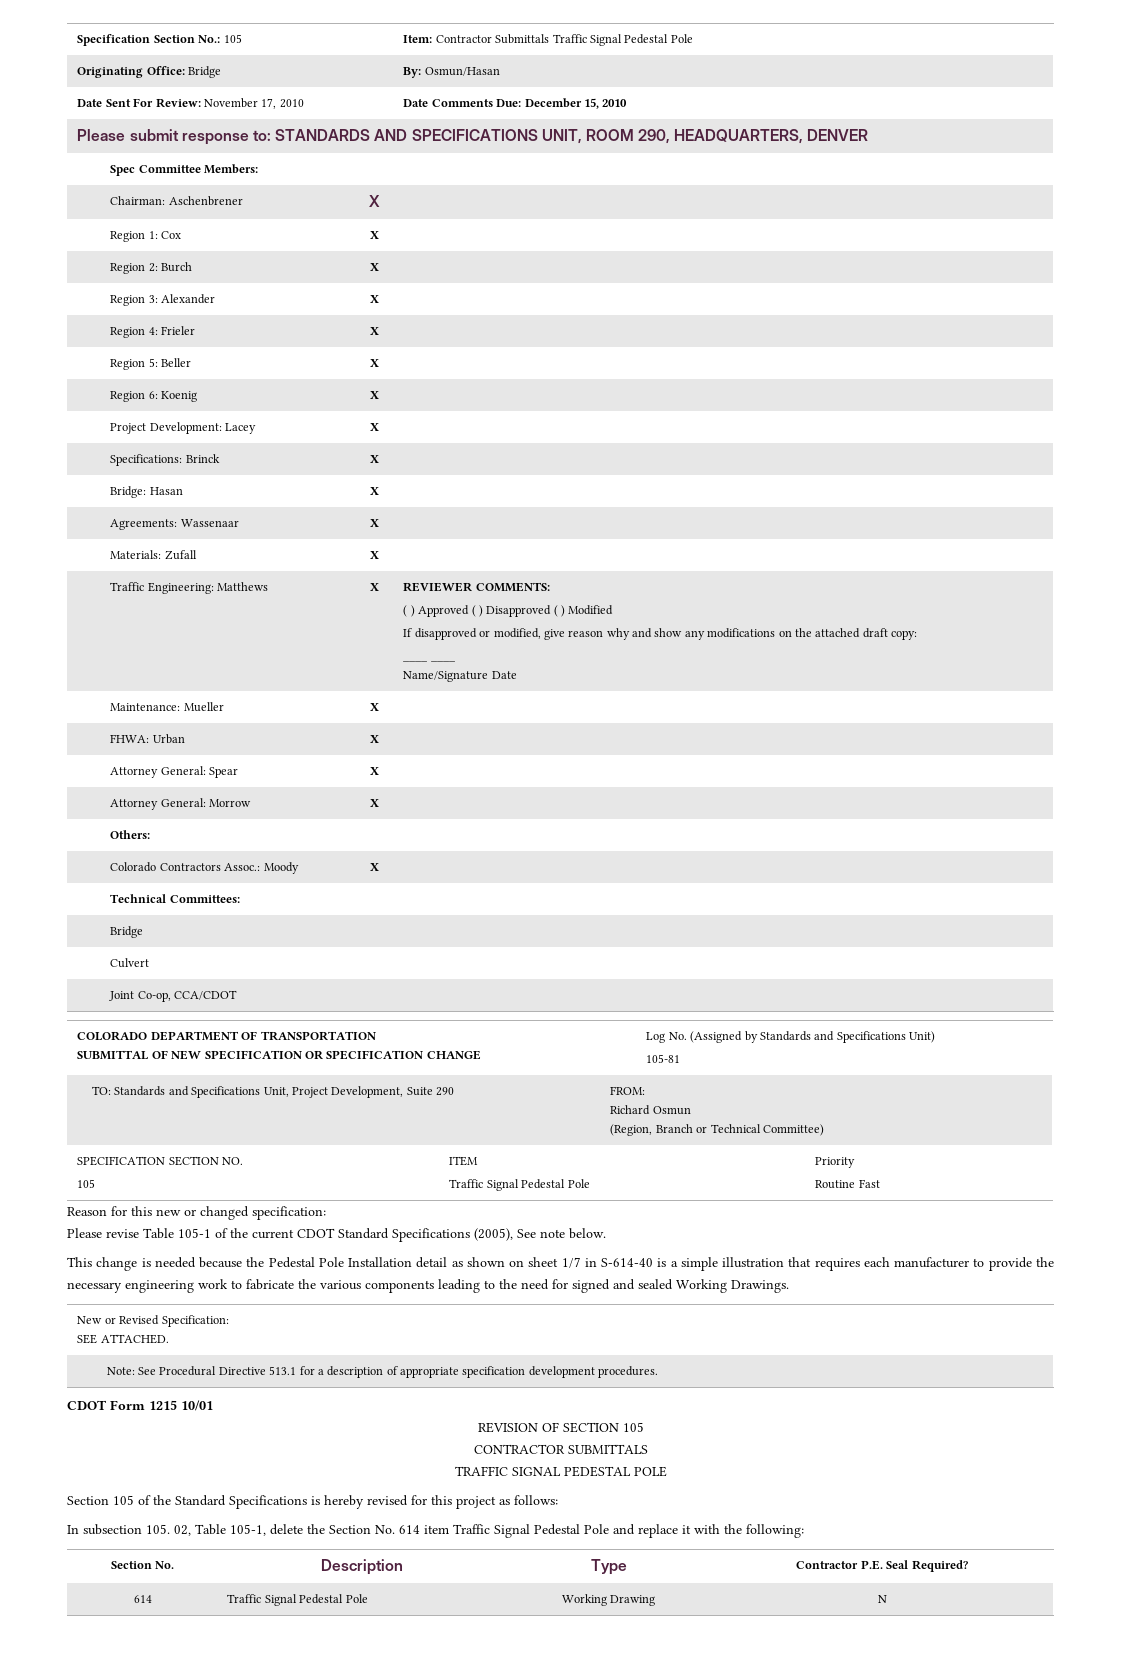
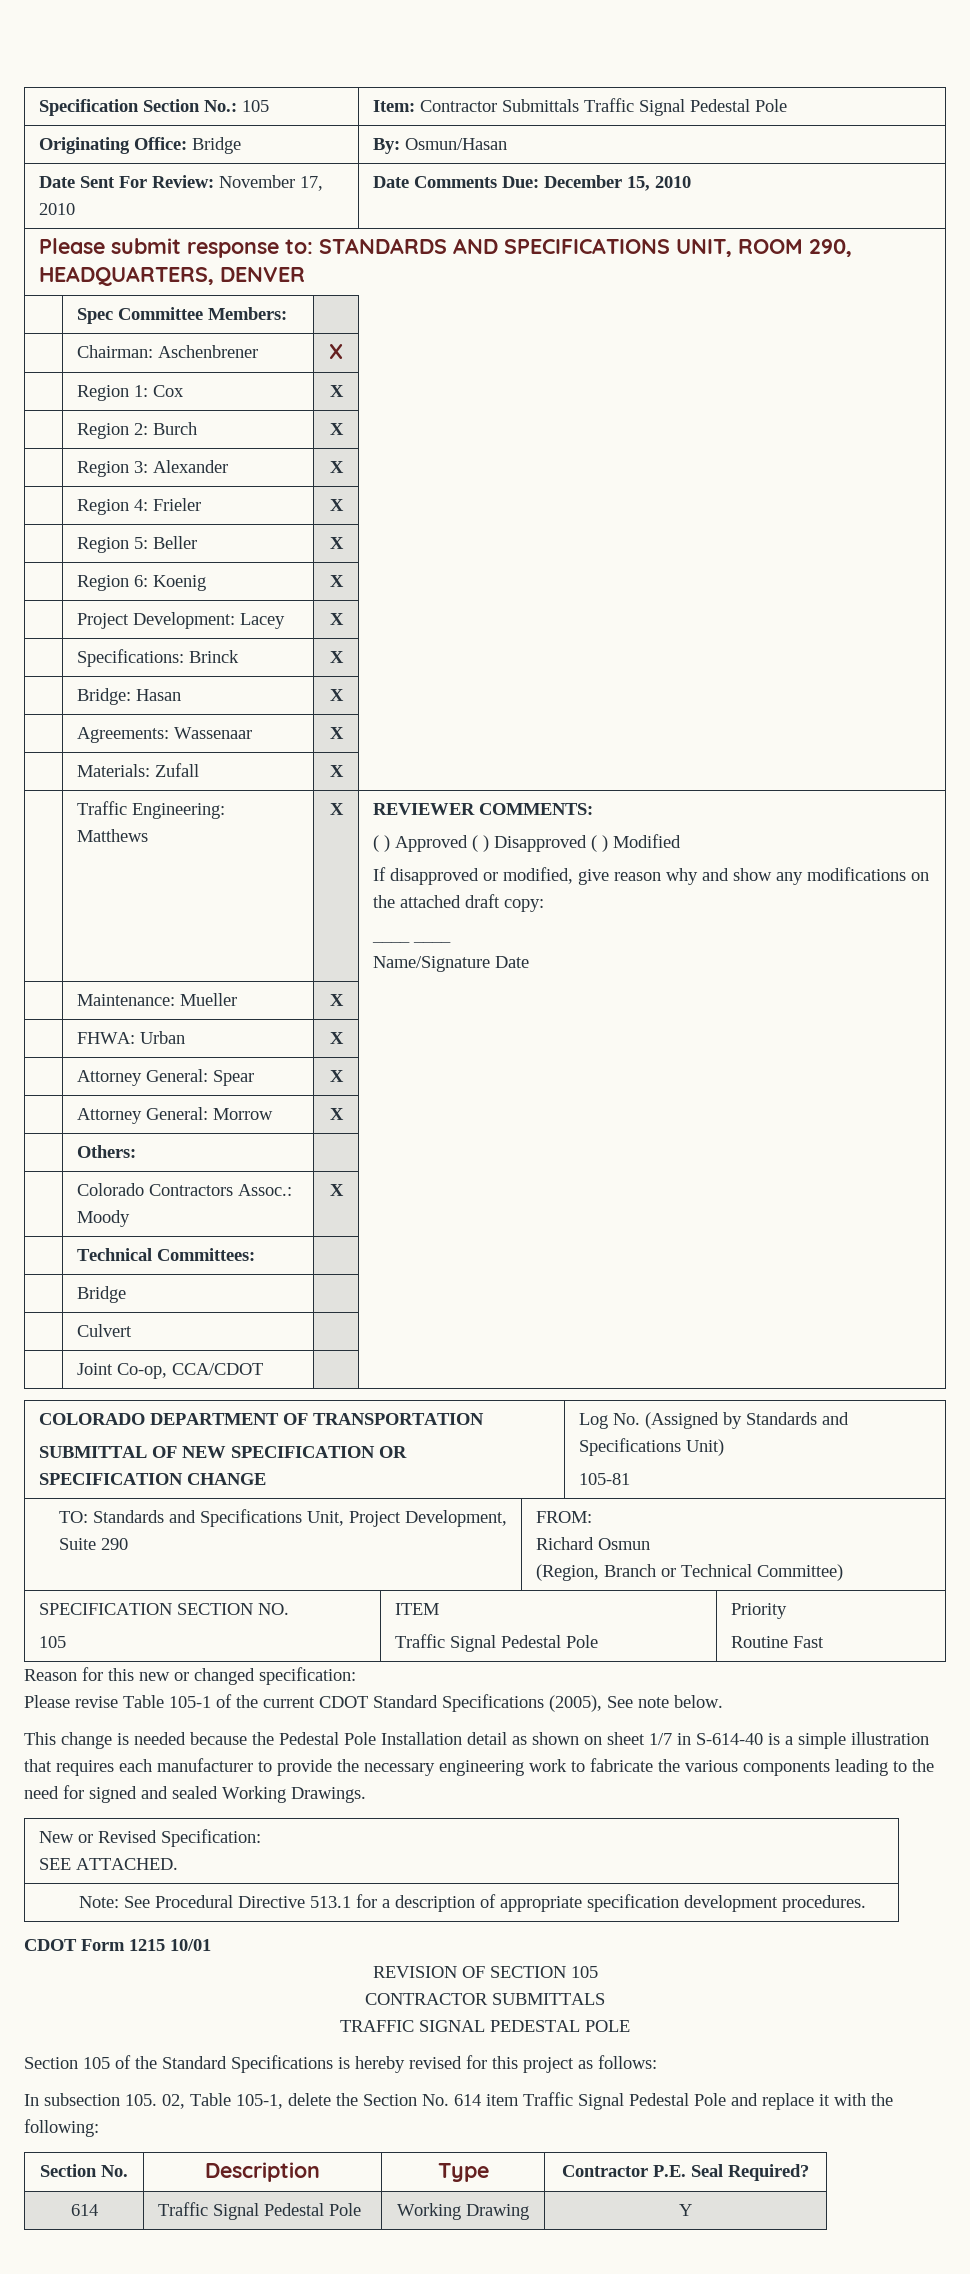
[877,1595,887,1603] N -> [679,2204,692,2216] Y

